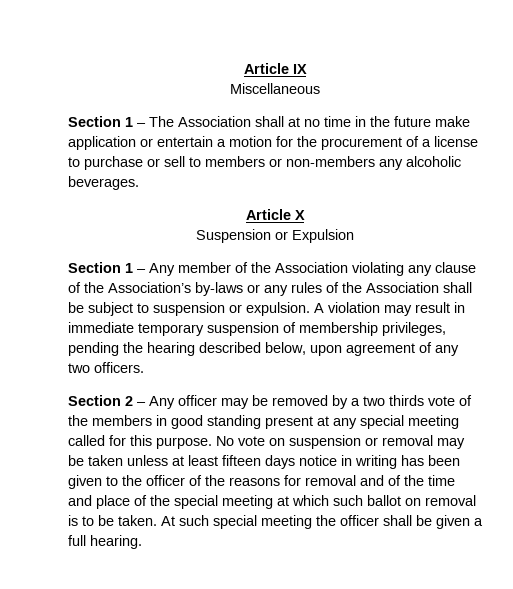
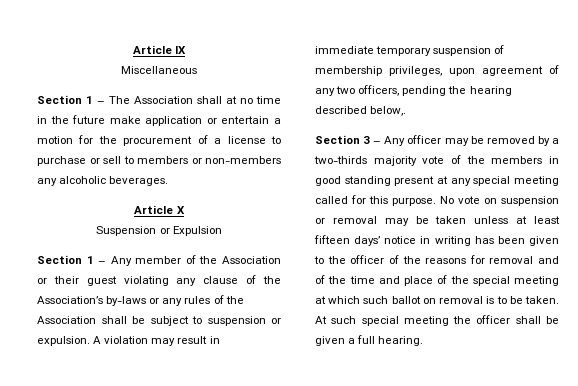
(348, 267) none -> [37,276,117,286] or their guest
[68,342,306,356] pending the hearing described below, -> (442, 71) none
[94,362,144,373] [68,395,133,406] officers. // Section 2 -> [358,85,512,96] [315,106,407,116] [315,135,371,144] officers, pending the hearing described below,. // Section 3
[363,395,424,406] two thirds -> [314,156,417,166] two-thirds majority
[265,455,295,469] days -> [354,236,381,246] days’

